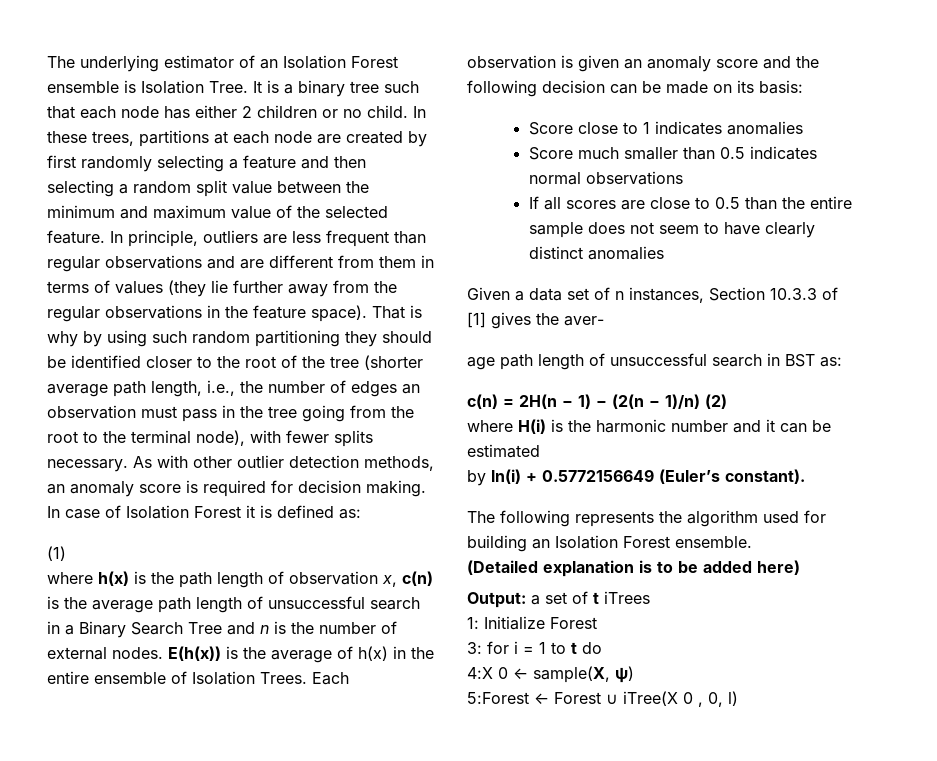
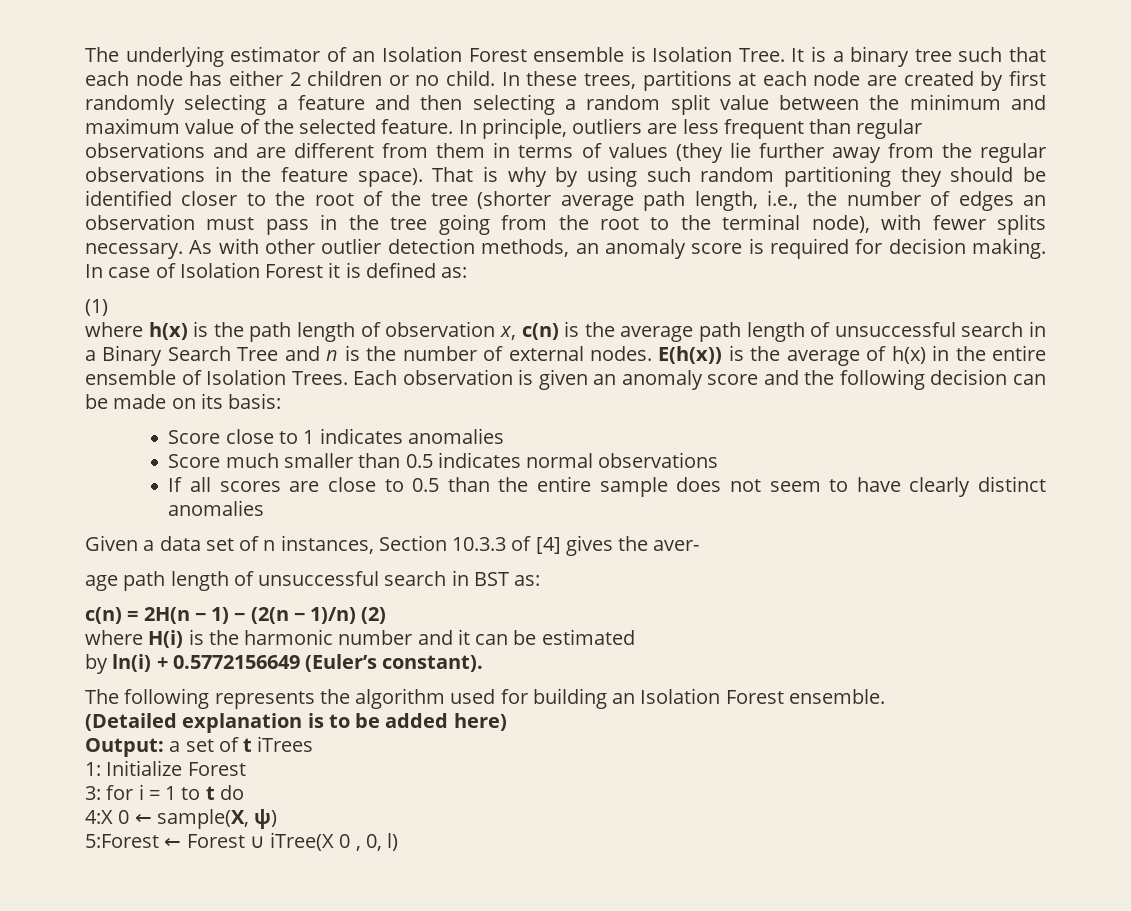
[467,312,486,328] [1] -> [535,537,561,554] [4]

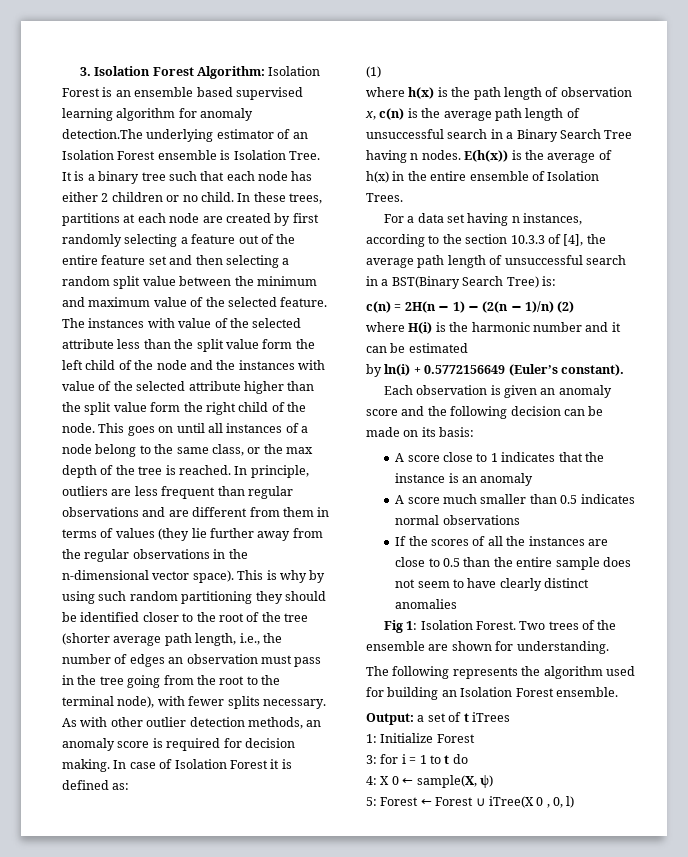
[85,47,119,62] The -> [79,66,321,79] [62,87,303,100] [62,108,254,121] [62,129,143,139] 3. Isolation Forest Algorithm: Isolation Forest is an ensemble based supervised learning algorithm for anomaly detection.The
(365, 102) none -> [238,234,296,244] [62,255,167,265] out of the entire feature set
(454, 126) none -> [62,318,302,328] [62,339,315,352] [62,360,325,370] [62,381,315,394] [62,402,306,415] [62,423,308,436] [62,444,313,457] [62,465,231,478] The instances with value of the selected attribute less than the split value form the left child of the node and the instances with value of the selected attribute higher than the split value form the right child of the node. This goes on until all instances of a node belong to the same class, or the max depth of the tree is reached.
[281,167,474,187] feature space). That -> [62,570,264,583] n-dimensional vector space). This
[284,345,584,361] and n is the number of external -> [366,150,419,163] having n
[353,369,1046,390] [85,393,282,409] [168,428,504,444] [168,452,719,468] [168,476,1046,497] [168,500,265,516] [85,535,138,551] Each observation is given an anomaly score and the following decision can be made on its basis: // Score close to 1 indicates anomalies // Score much smaller than 0.5 indicates normal observations // If all scores are close to 0.5 than the entire sample does not seem to have clearly distinct anomalies // Given -> [383,214,404,223] // For
[239,536,260,551] of -> [467,213,509,226] having
[378,535,700,556] [85,570,541,591] Section 10.3.3 of [4] gives the aver- // age path length of unsuccessful search in BST as: -> [366,234,606,247] [366,255,626,268] [366,276,556,289] according to the section 10.3.3 of [4], the average path length of unsuccessful search in a BST(Binary Search Tree) is:
(484, 663) none -> [383,385,612,398] [366,406,604,419] [366,427,475,437] [395,452,604,462] [395,473,534,486] [395,494,635,504] [395,515,520,525] [395,536,608,546] [395,557,631,570] [395,578,590,591] [395,599,458,609] [383,620,617,633] [366,641,609,654] // Each observation is given an anomaly score and the following decision can be made on its basis: // A score close to 1 indicates that the instance is an anomaly // A score much smaller than 0.5 indicates normal observations // If the scores of all the instances are close to 0.5 than the entire sample does not seem to have clearly distinct anomalies // Fig 1: Isolation Forest. Two trees of the ensemble are shown for understanding.
[85,713,507,733] // (Detailed explanation is to be added here) -> (618, 692) none
[85,810,113,824] 4:X -> [366,776,390,785] 4: X
[85,834,159,848] 5:Forest -> [366,797,419,806] 5: Forest

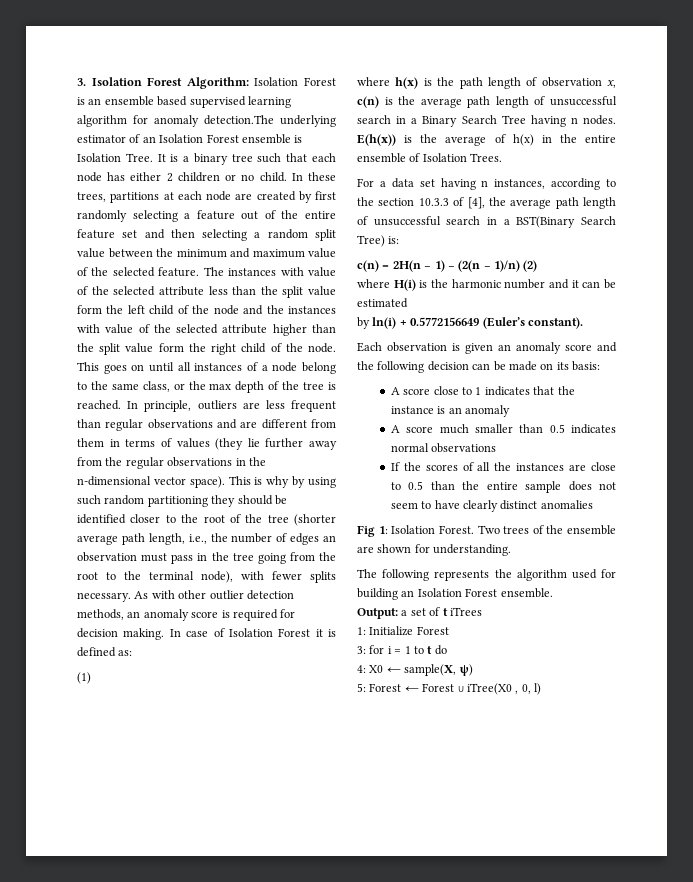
[380,776,399,785] X 0 -> [369,665,384,673] X0
[488,796,544,808] iTree(X 0 -> [466,683,512,695] iTree(X0

